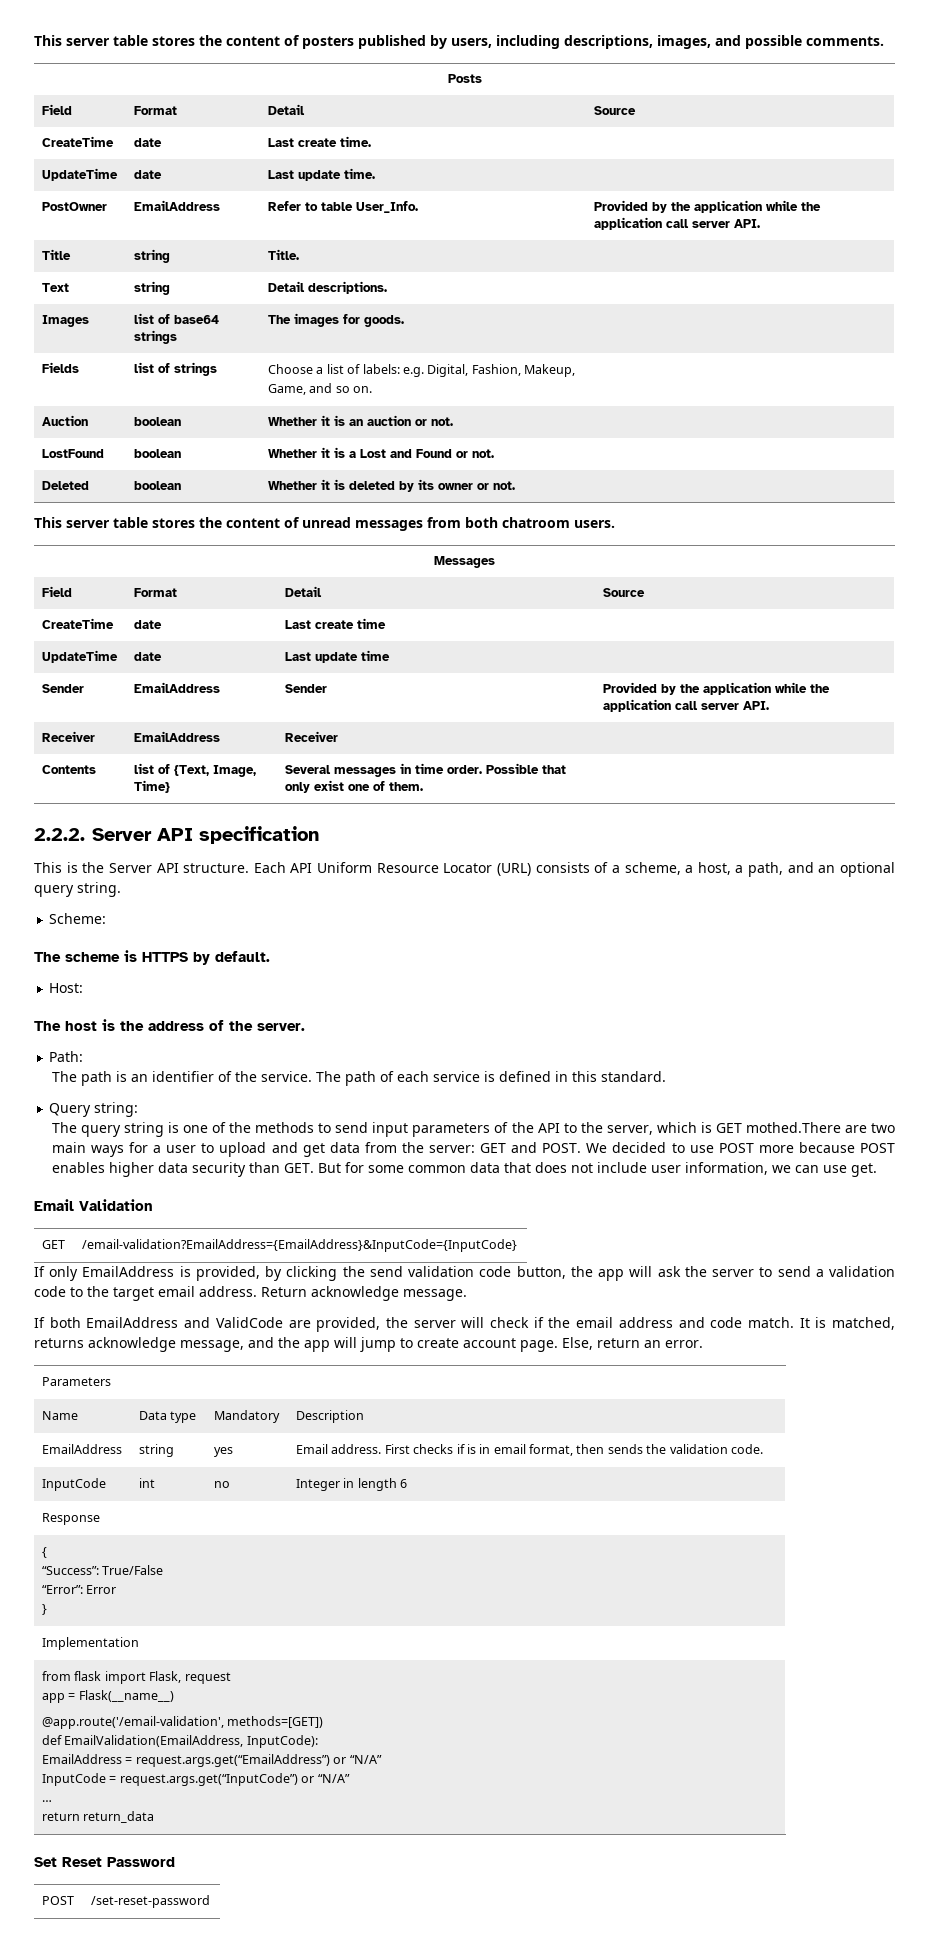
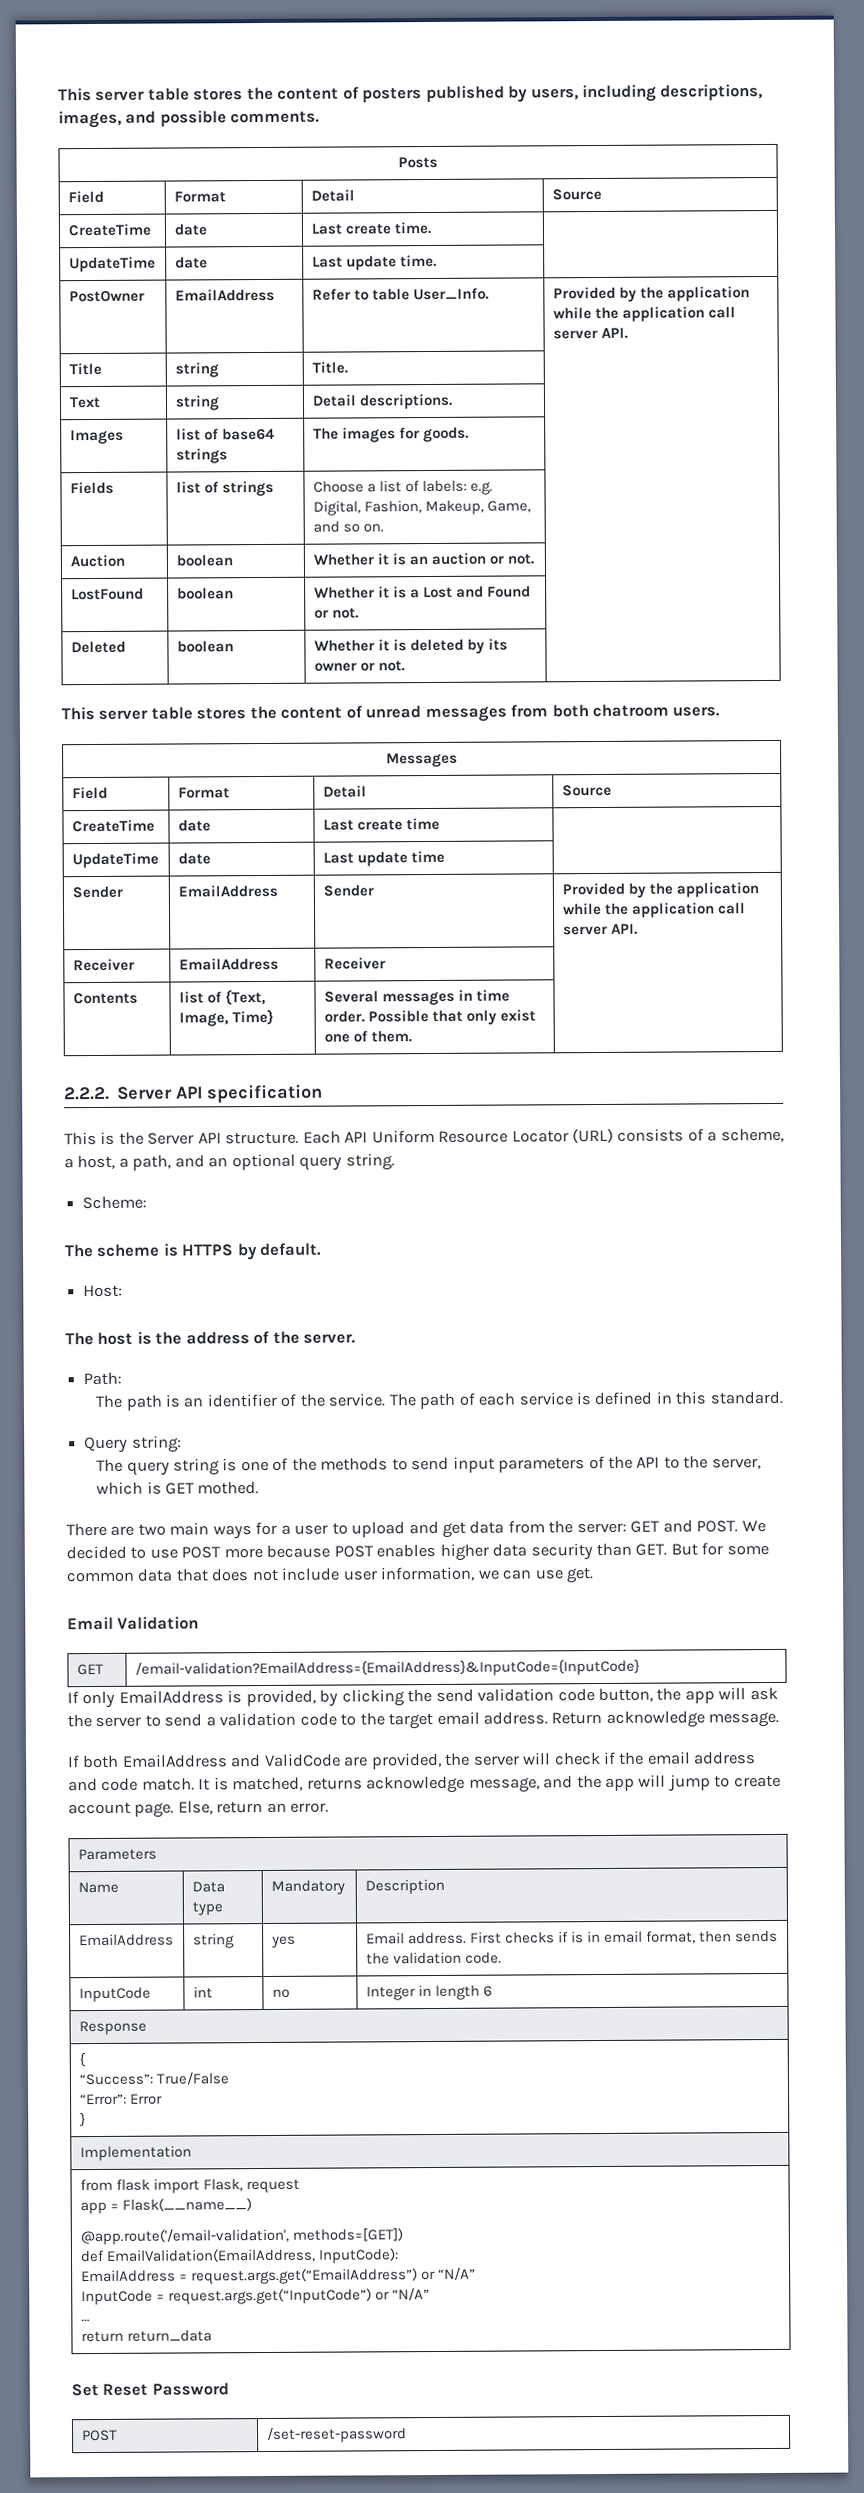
[745,1122,841,1133] mothed.There -> [197,1481,260,1495] [66,1522,107,1537] mothed. // There

